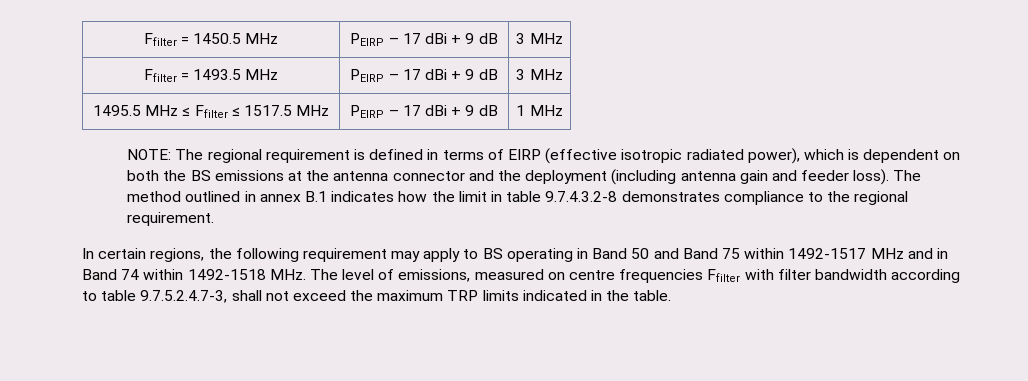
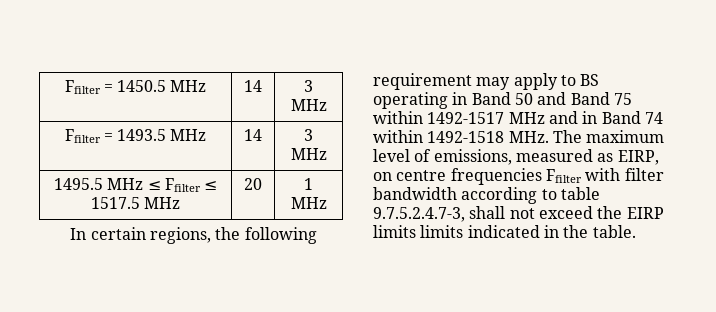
[350,33,498,46] PEIRP – 17 dBi + 9 dB -> [244,80,262,92] 14
[350,69,498,82] PEIRP – 17 dBi + 9 dB -> [244,129,262,141] 14
[350,105,498,118] [516,105,563,116] [127,148,961,164] [127,169,922,185] [127,191,909,205] [127,212,215,226] PEIRP – 17 dBi + 9 dB | 1 MHz // NOTE: The regional requirement is defined in terms of EIRP (effective isotropic radiated power), which is dependent on both the BS emissions at the antenna connector and the deployment (including antenna gain and feeder loss). The method outlined in annex B.1 indicates how the limit in table 9.7.4.3.2-8 demonstrates compliance to the regional requirement. -> [244,178,262,190] [304,178,313,190] [290,197,327,209] 20 | 1 MHz
(338, 274) none -> [586,130,665,143] maximum
(544, 274) none -> [597,150,659,165] as EIRP,
[377,290,479,301] maximum TRP -> [626,207,664,219] [373,225,416,238] EIRP limits

